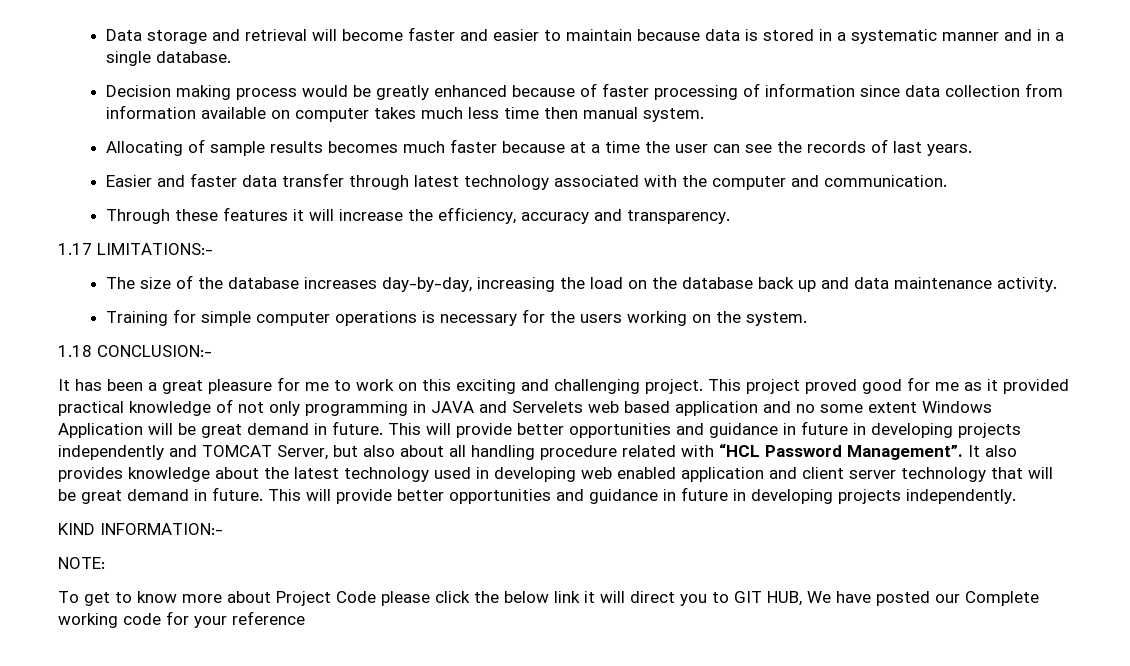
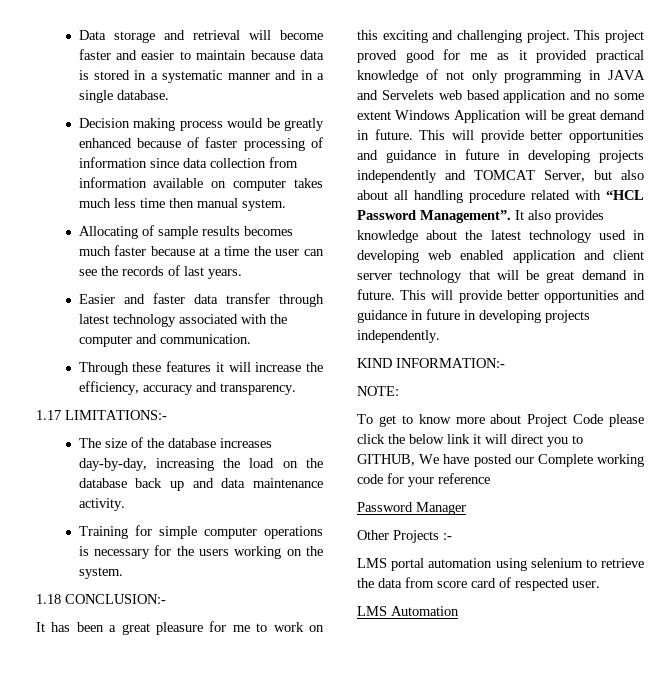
[734,591,802,606] GIT HUB, -> [357,454,415,466] GITHUB,
(305, 618) none -> [357,502,466,515] [357,530,452,543] [357,558,644,571] [357,577,600,591] [357,606,459,616] // Password Manager // Other Projects :- // LMS portal automation using selenium to retrieve the data from score card of respected user. // LMS Automation

